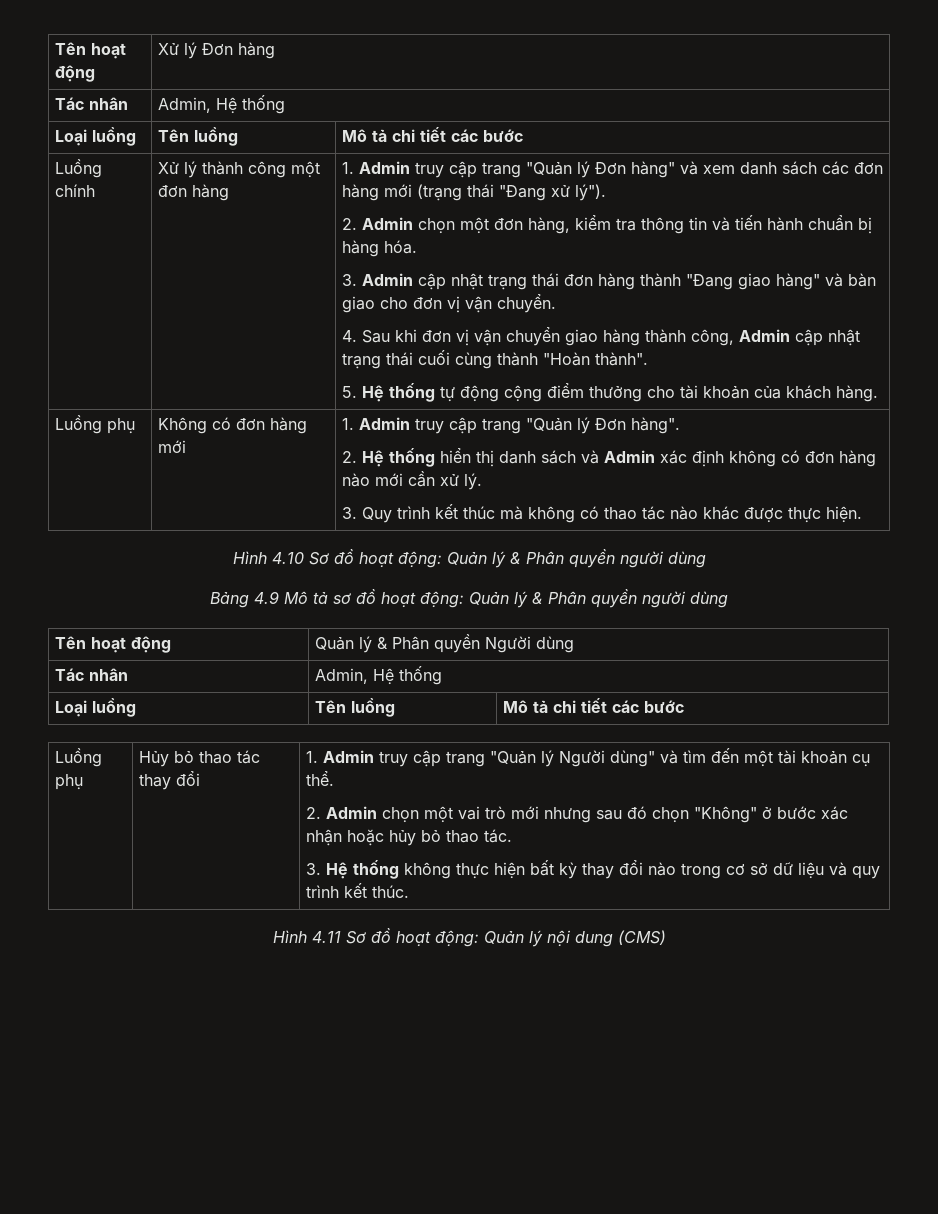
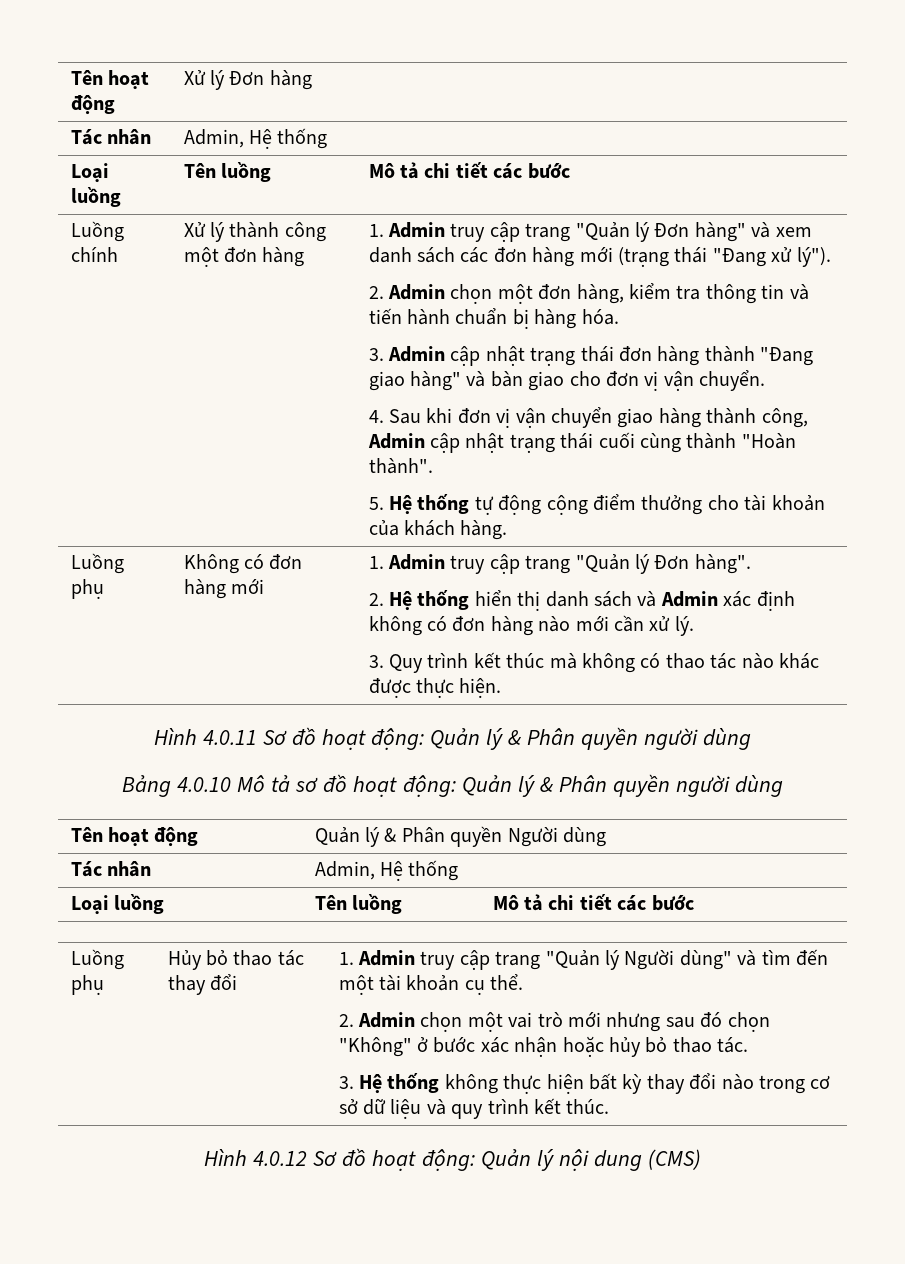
[271,552,304,564] 4.10 -> [202,730,257,745] 4.0.11
[254,591,279,604] 4.9 -> [177,777,232,792] 4.0.10
[311,931,341,943] 4.11 -> [253,1151,308,1166] 4.0.12

